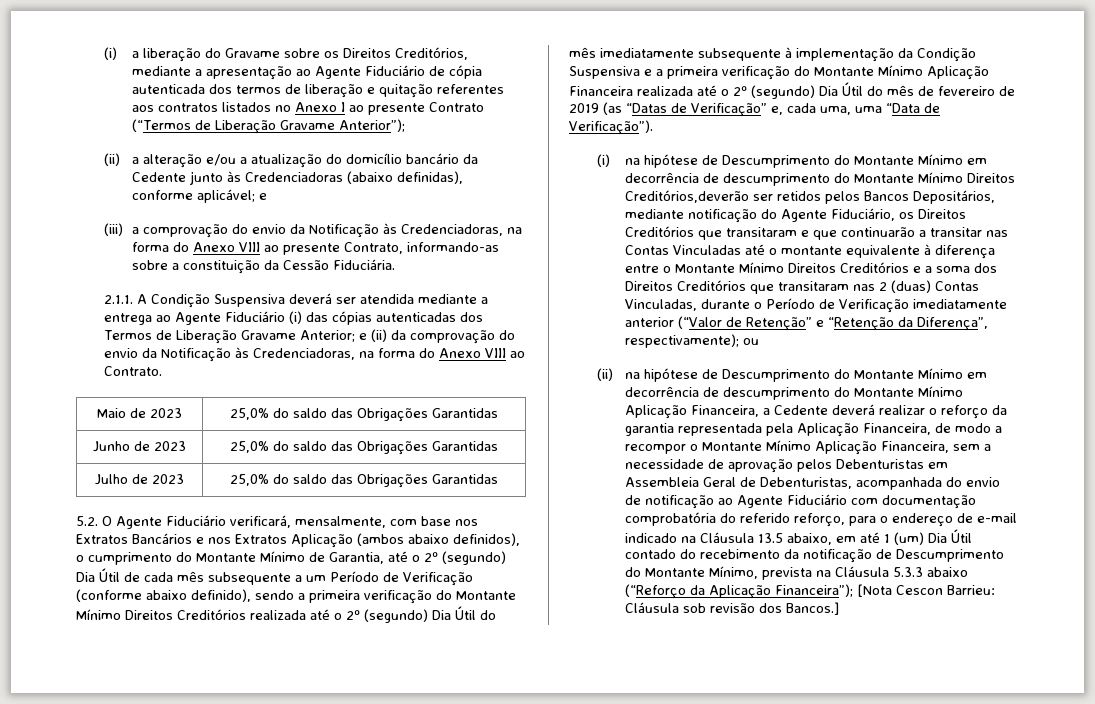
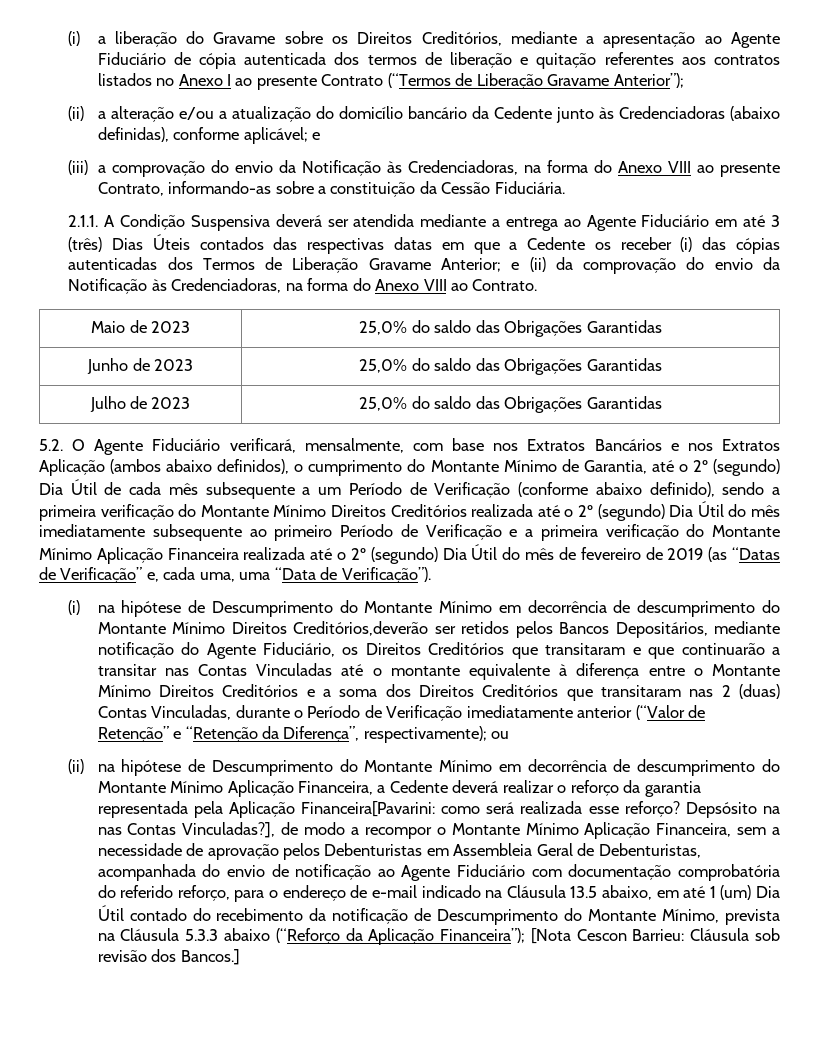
(286, 316) none -> [715,215,781,227] [68,234,672,254] em até 3 (três) Dias Úteis contados das respectivas datas em que a Cedente os receber
[785,47,976,62] [569,66,640,79] à implementação da Condição Suspensiva -> [249,524,502,541] ao primeiro Período de Verificação
[863,423,932,435] Financeira, -> [301,801,781,818] [97,822,276,838] Financeira[Pavarini: como será realizada esse reforço? Depsósito na nas Contas Vinculadas?],

